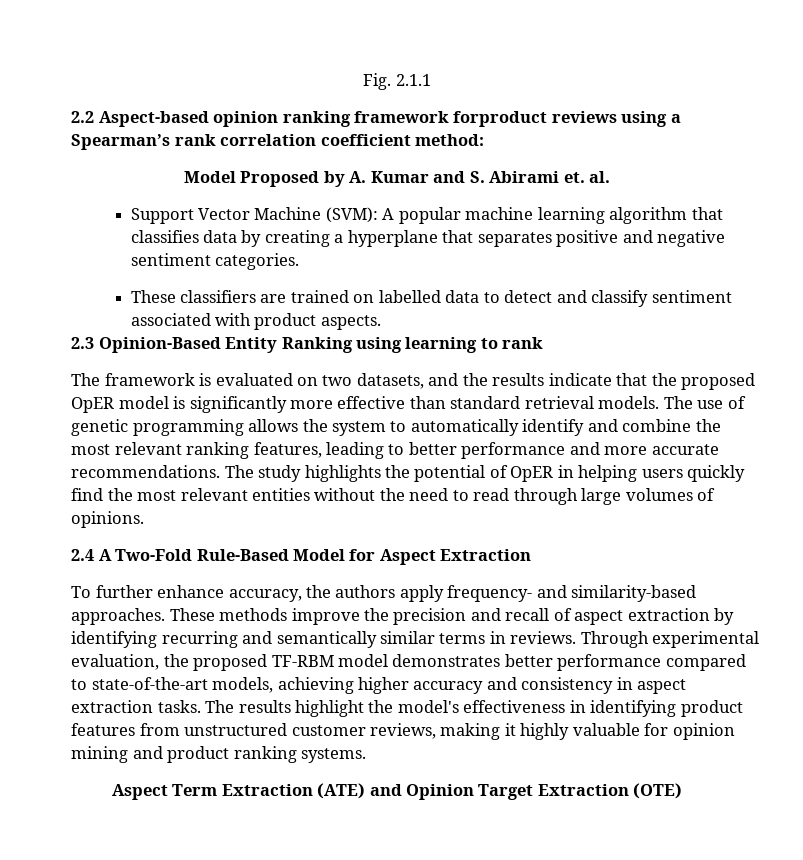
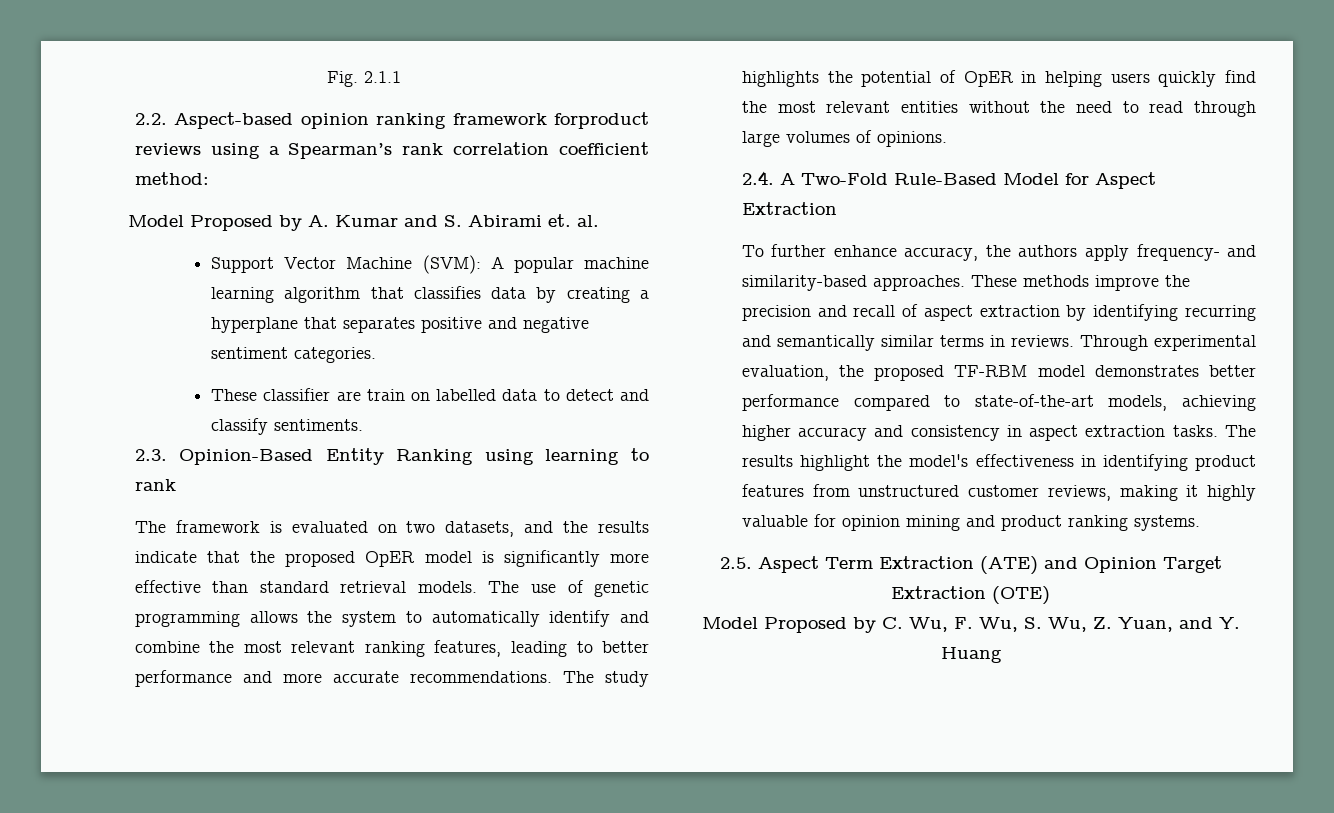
[71,111,95,123] 2.2 -> [134,113,167,125] 2.2.
[179,290,349,303] classifiers are trained -> [263,388,405,401] classifier are train
[651,290,732,303] [130,313,381,330] [71,337,95,349] sentiment associated with product aspects. // 2.3 -> [274,419,364,431] [134,449,167,461] sentiments. // 2.3.
[71,549,95,561] 2.4 -> [741,171,774,185] 2.4.
(367, 755) none -> [719,557,752,569] 2.5.
(683, 791) none -> [701,617,1240,633] [940,647,1002,663] // Model Proposed by C. Wu, F. Wu, S. Wu, Z. Yuan, and Y. Huang

